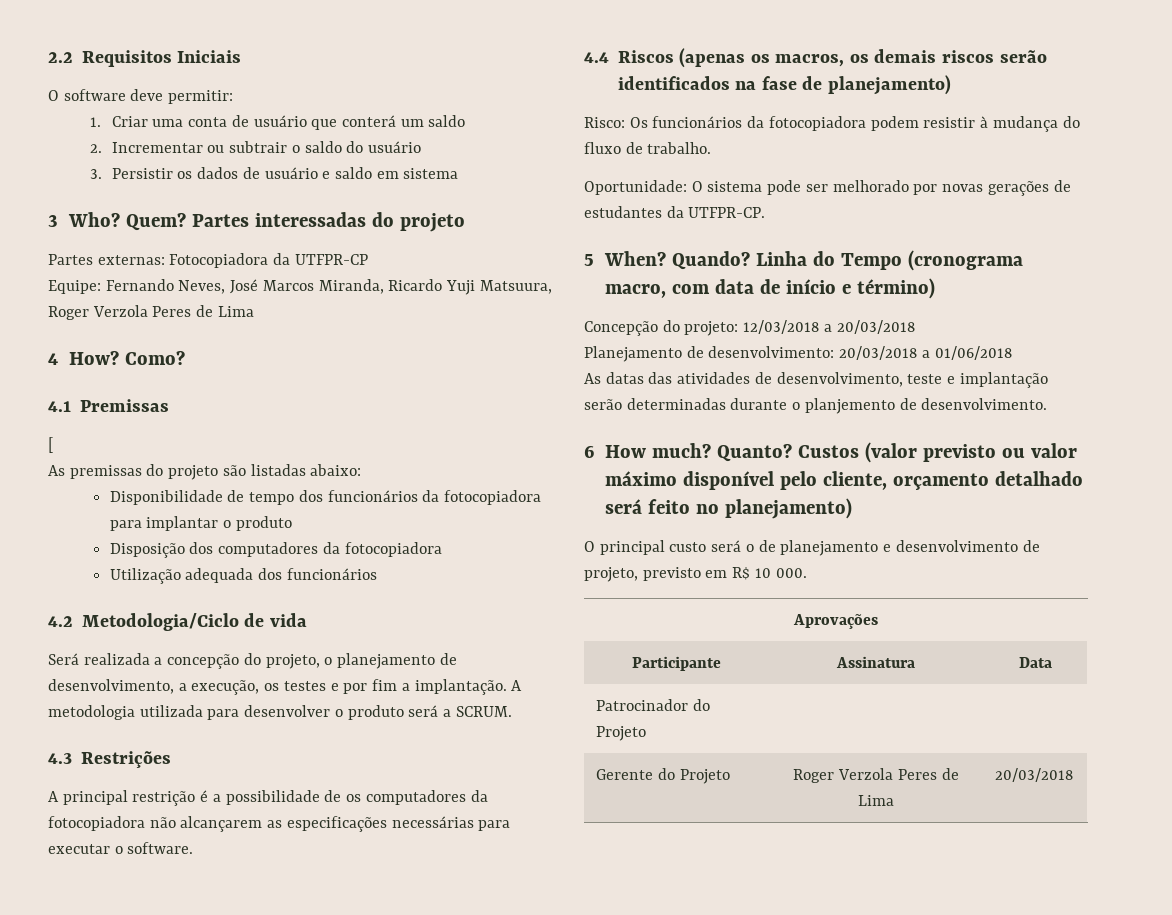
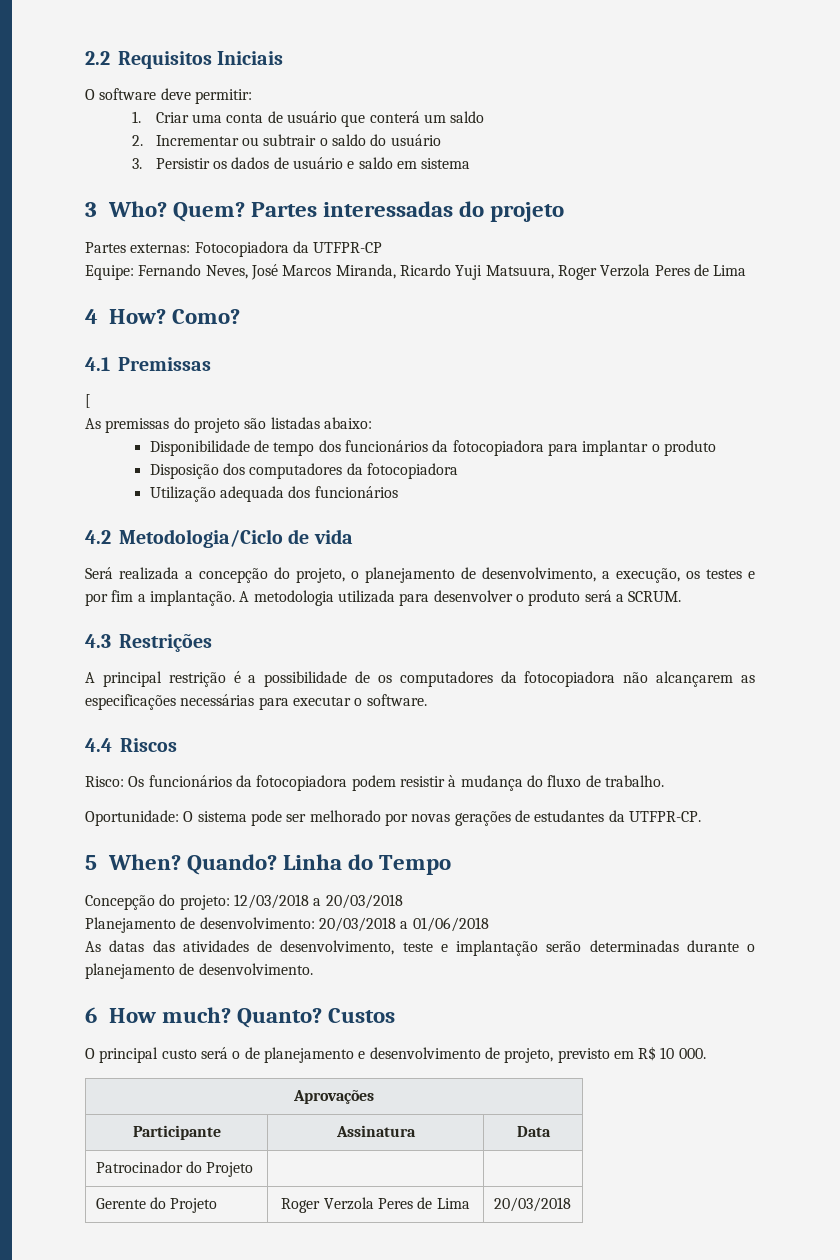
[679,48,1047,68] [617,75,951,95] (apenas os macros, os demais riscos serão identificados na fase de planejamento) -> (177, 745) none
[907,250,1023,271] [605,278,935,299] (cronograma macro, com data de início e término) -> (451, 865) none
[804,398,895,414] planjemento -> [85,963,175,979] planejamento
[864,442,1077,463] [605,471,1083,490] [605,498,853,519] (valor previsto ou valor máximo disponível pelo cliente, orçamento detalhado será feito no planejamento) -> (395, 1015) none

